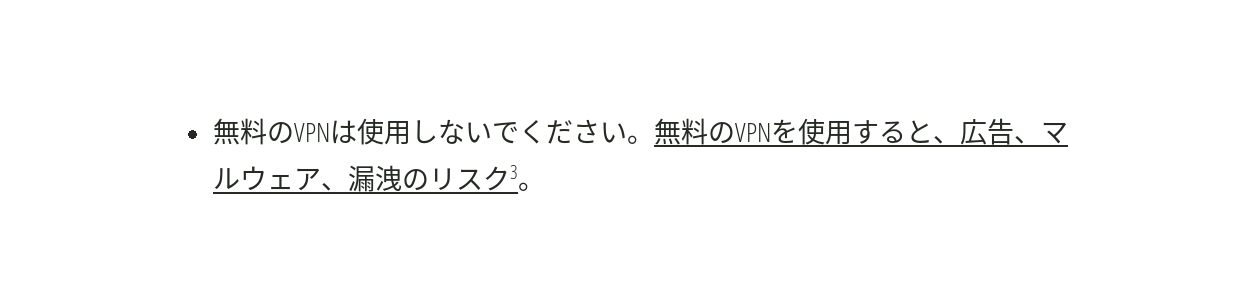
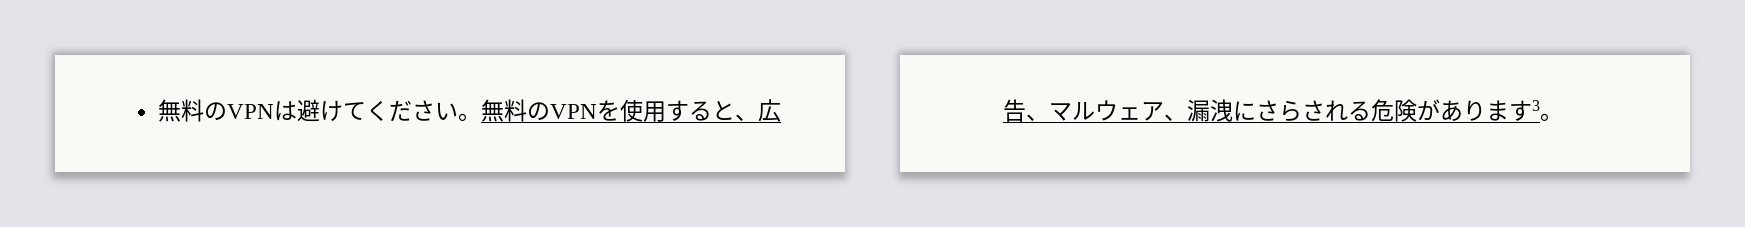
[356,118,519,145] 使用しないで -> [297,99,367,122] 避けて
[401,166,510,191] のリスク -> [1233,99,1533,122] にさらされる危険があります

